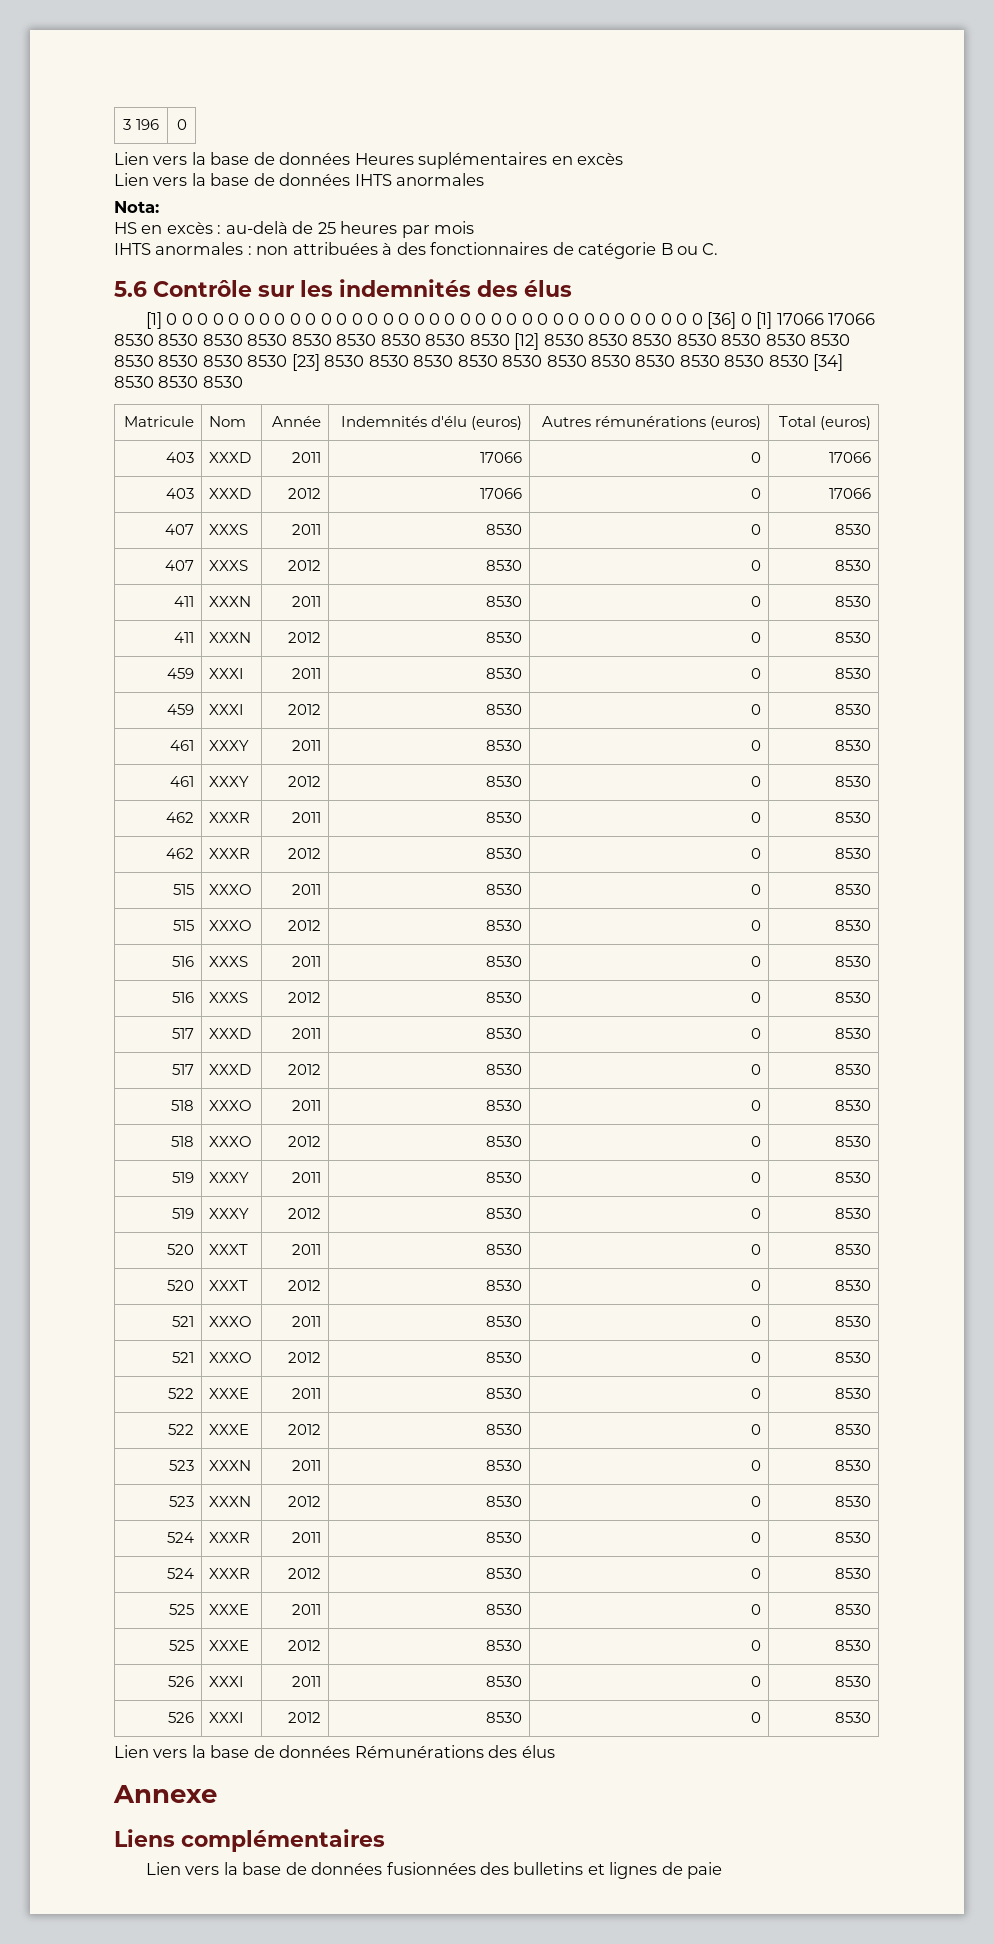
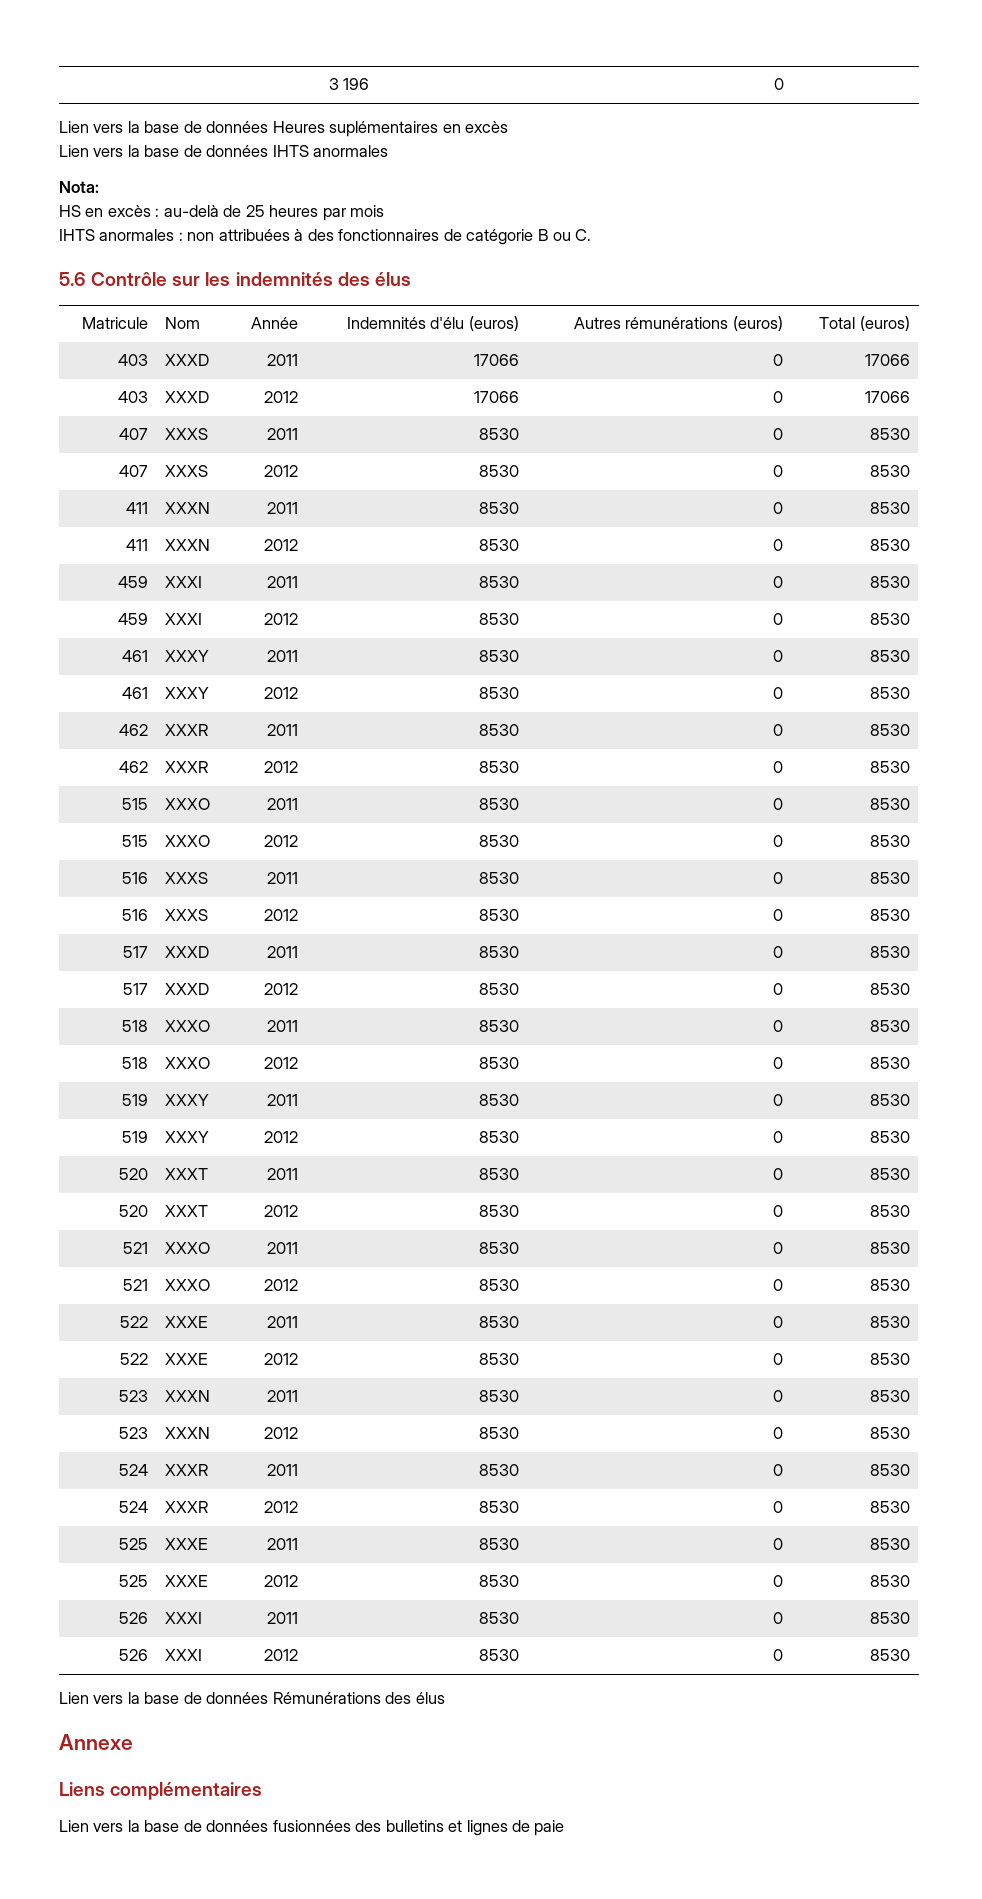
[145,312,875,329] [114,333,851,350] [114,354,844,371] [114,376,243,388] // [1] 0 0 0 0 0 0 0 0 0 0 0 0 0 0 0 0 0 0 0 0 0 0 0 0 0 0 0 0 0 0 0 0 0 0 0 [36] 0 [1] 17066 17066 8530 8530 8530 8530 8530 8530 8530 8530 8530 [12] 8530 8530 8530 8530 8530 8530 8530 8530 8530 8530 8530 [23] 8530 8530 8530 8530 8530 8530 8530 8530 8530 8530 8530 [34] 8530 8530 8530 -> (411, 279) none

